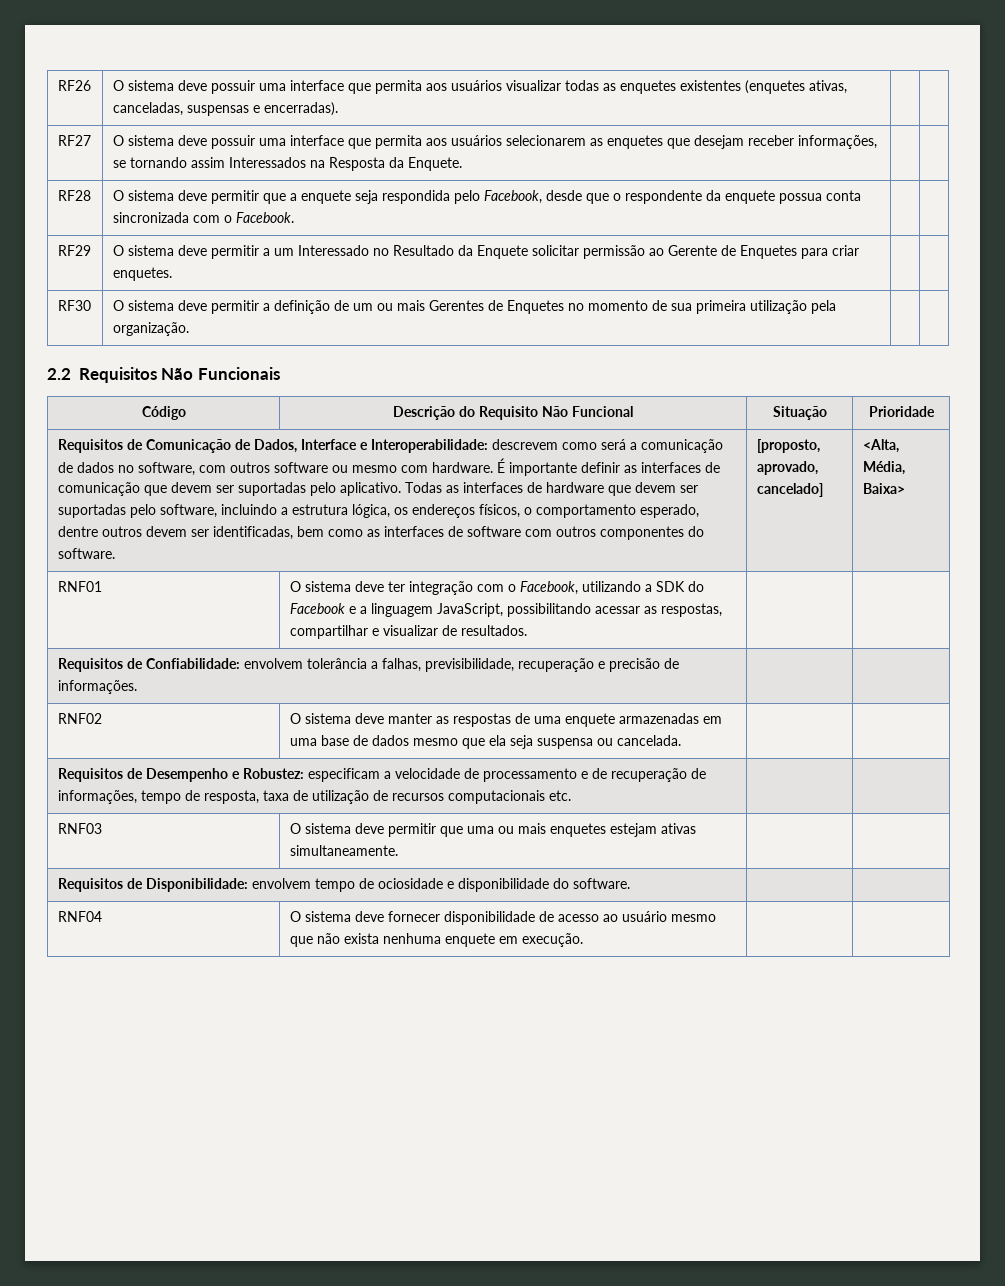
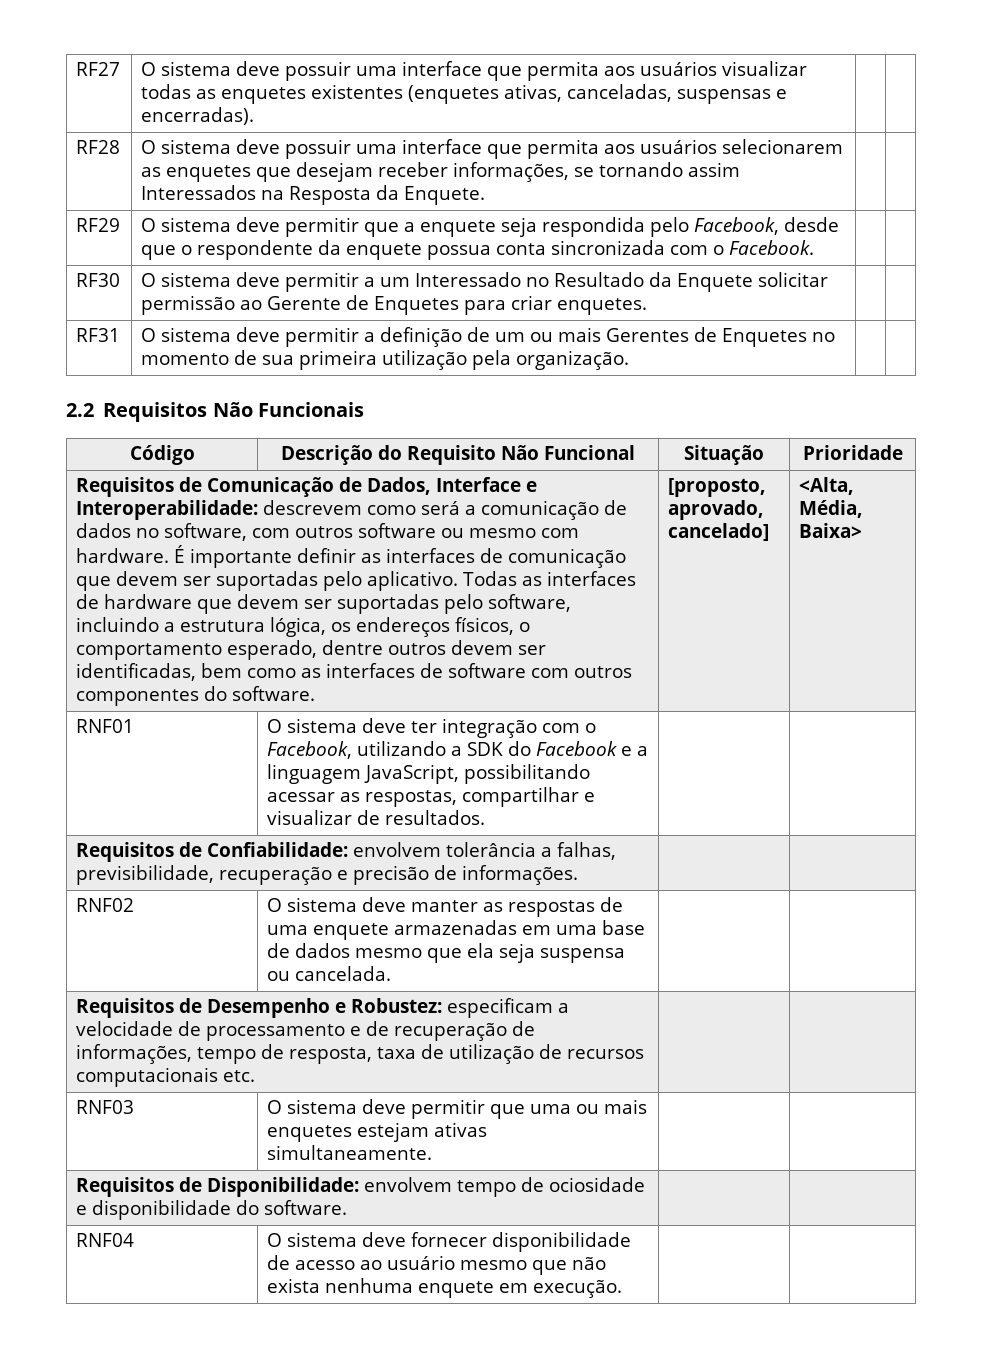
[57,80,91,91] RF26 -> [76,62,121,76] RF27
[57,135,91,146] RF27 -> [76,140,121,154] RF28
[57,190,91,201] RF28 -> [76,218,121,232] RF29
[57,245,91,256] RF29 -> [76,273,121,287] RF30
[57,300,91,311] RF30 -> [76,328,121,342] RF31

